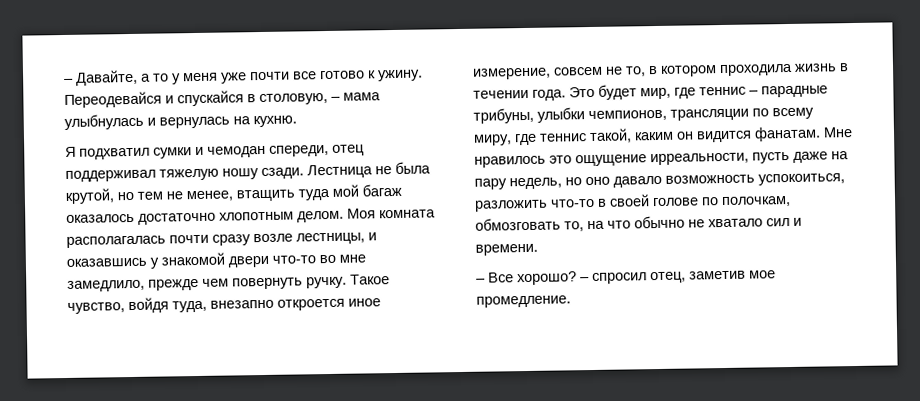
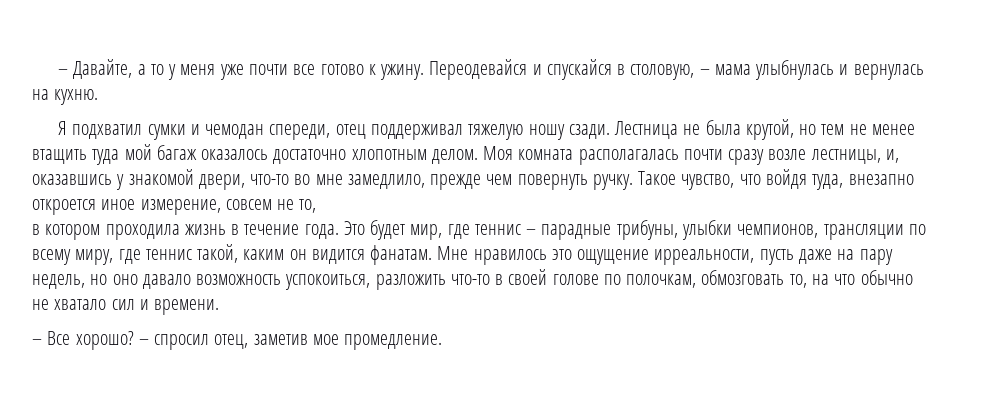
[186,190,233,202] менее, -> [871,124,915,135] менее
[368,232,377,241] и -> [885,149,899,163] и,
[228,255,269,268] двери -> [198,174,245,190] двери,
(125, 308) none -> [739,174,761,185] что
(646, 71) none -> (317, 206) //
[473,89,529,99] течении -> [244,224,300,235] течение

